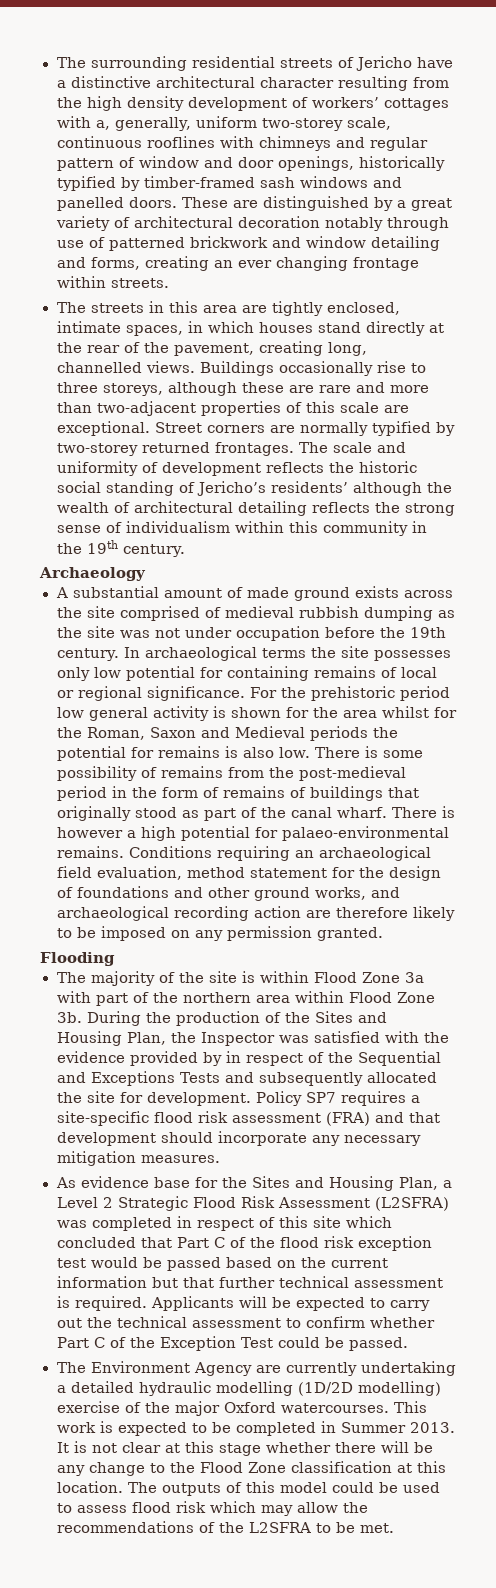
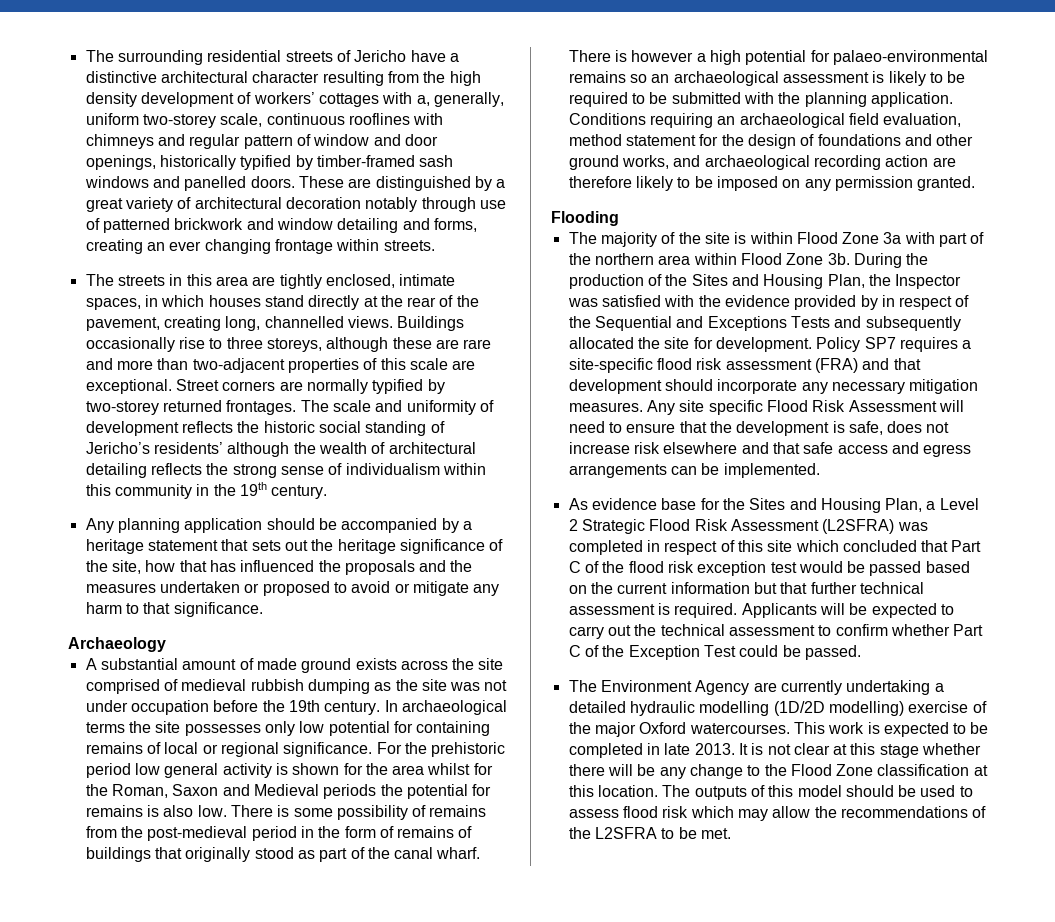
(186, 550) none -> [85,518,472,533] [85,539,504,554] [85,560,473,575] [85,581,500,596] [85,602,263,617] // Any planning application should be accompanied by a heritage statement that sets out the heritage significance of the site, how that has influenced the proposals and the measures undertaken or proposed to avoid or mitigate any harm to that significance.
[56,846,124,858] remains. -> [568,71,966,86] [568,92,953,107] remains so an archaeological assessment is likely to be required to be submitted with the planning application.
(220, 1159) none -> [646,400,964,415] [568,421,950,436] [568,442,972,457] [568,463,820,478] Any site specific Flood Risk Assessment will need to ensure that the development is safe, does not increase risk elsewhere and that safe access and egress arrangements can be implemented.
[340,1422,406,1433] Summer -> [664,743,691,755] late
[331,1482,374,1493] could -> [845,785,894,797] should

